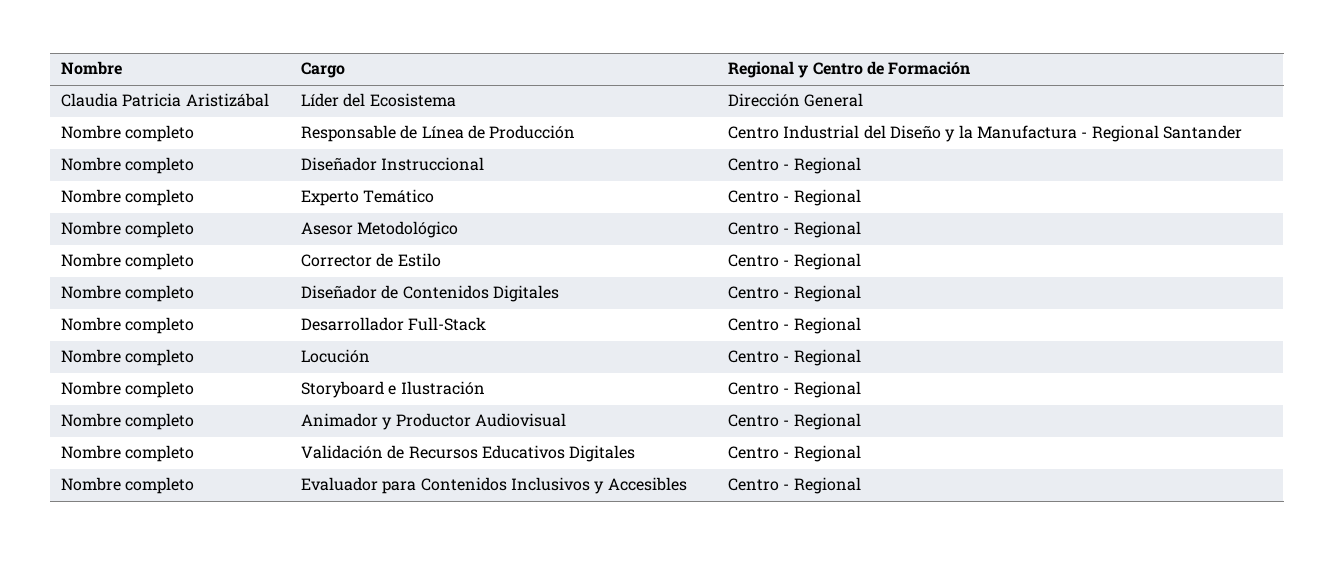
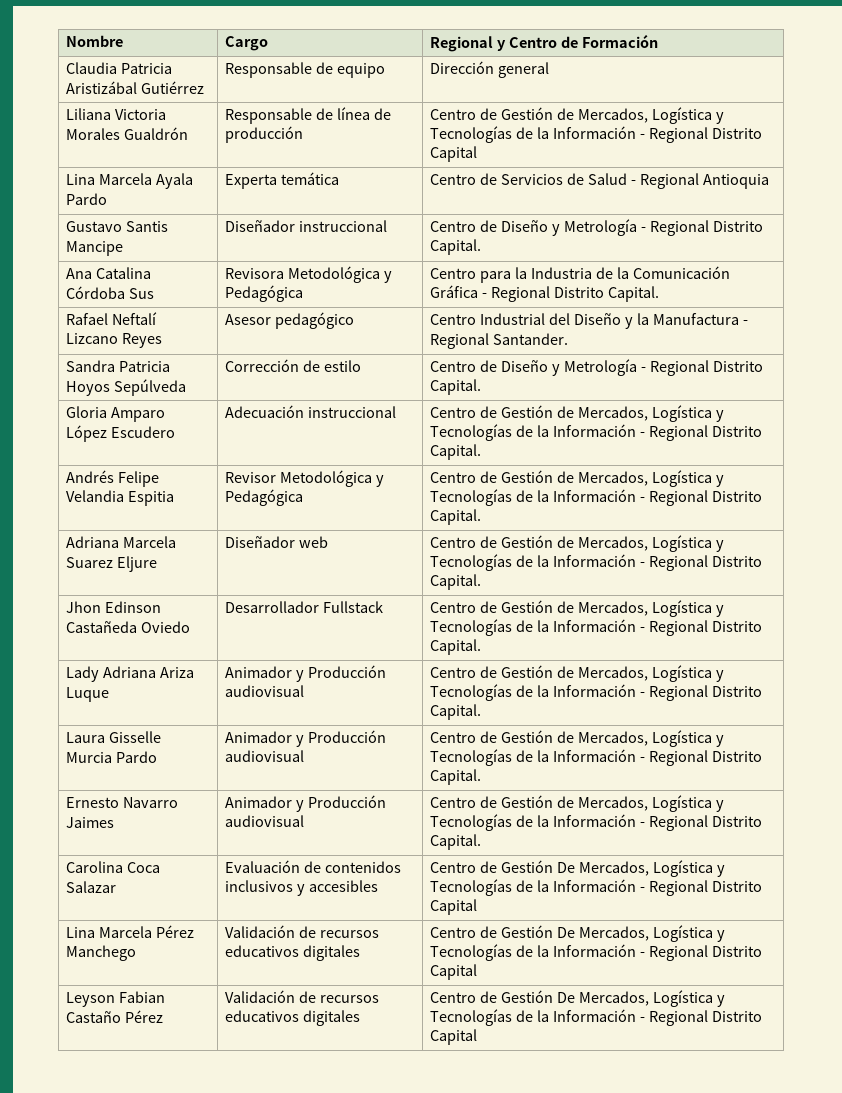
[300,93,456,107] [727,93,864,107] [60,125,195,142] [300,125,576,142] | Líder del Ecosistema | Dirección General // Nombre completo | Responsable de Línea de Producción -> [141,81,205,94] [225,62,386,78] [430,61,550,78] [66,108,167,120] [66,127,189,140] [225,107,392,124] [225,126,304,143] [430,107,724,124] [430,126,762,143] [430,146,478,162] [66,173,194,189] [66,193,108,205] [225,172,340,189] [430,173,769,189] [66,221,169,232] [66,241,124,256] [225,220,388,232] [430,219,763,236] [430,239,482,255] [66,267,152,279] [66,286,155,299] [225,266,393,283] [225,285,304,302] [430,266,730,283] [430,285,659,302] [66,312,158,325] [66,333,163,348] [225,312,355,329] Gutiérrez | Responsable de equipo | Dirección general // Liliana Victoria Morales Gualdrón | Responsable de línea de producción | Centro de Gestión de Mercados, Logística y Tecnologías de la Información - Regional Distrito Capital // Lina Marcela Ayala Pardo | Experta temática | Centro de Servicios de Salud - Regional Antioquia // Gustavo Santis Mancipe | Diseñador instruccional | Centro de Diseño y Metrología - Regional Distrito Capital. // Ana Catalina Córdoba Sus | Revisora Metodológica y Pedagógica | Centro para la Industria de la Comunicación Gráfica - Regional Distrito Capital. // Rafael Neftalí Lizcano Reyes | Asesor pedagógico
[1162,125,1242,139] [60,157,195,174] [300,157,485,171] [727,157,861,174] [60,189,195,206] [300,189,435,206] [727,189,861,206] [60,221,195,238] [300,221,459,238] [727,221,861,238] [60,253,195,270] [300,253,441,267] [727,253,861,270] [60,285,195,302] [300,285,559,302] [727,285,861,302] [60,317,195,334] [300,317,487,331] [727,317,861,334] [60,349,195,366] [300,349,370,363] [727,349,861,366] [60,381,195,398] [300,381,485,398] [727,381,861,398] [60,413,195,430] [300,413,566,430] [727,413,861,430] [60,445,195,462] [300,445,636,462] [727,445,861,462] [60,477,195,494] [300,477,687,494] [727,477,861,494] Santander // Nombre completo | Diseñador Instruccional | Centro - Regional // Nombre completo | Experto Temático | Centro - Regional // Nombre completo | Asesor Metodológico | Centro - Regional // Nombre completo | Corrector de Estilo | Centro - Regional // Nombre completo | Diseñador de Contenidos Digitales | Centro - Regional // Nombre completo | Desarrollador Full-Stack | Centro - Regional // Nombre completo | Locución | Centro - Regional // Nombre completo | Storyboard e Ilustración | Centro - Regional // Nombre completo | Animador y Productor Audiovisual | Centro - Regional // Nombre completo | Validación de Recursos Educativos Digitales | Centro - Regional // Nombre completo | Evaluador para Contenidos Inclusivos y Accesibles | Centro - Regional -> [493,333,569,345] [66,360,171,372] [66,379,187,396] [225,359,362,372] [430,359,763,376] [430,379,482,395] [66,406,166,422] [66,425,176,442] [225,405,397,418] [430,405,724,422] [430,424,762,441] [430,444,482,460] [66,470,160,487] [66,490,175,506] [225,470,385,487] [225,489,304,506] [430,470,724,487] [430,489,762,506] [430,509,482,525] [66,536,177,548] [66,556,158,572] [225,536,329,548] [430,535,724,552] [430,554,762,571] [430,574,482,590] [66,601,162,613] [66,621,191,633] [225,601,384,613] [430,600,724,617] [430,619,762,636] [430,639,482,655] [66,666,195,682] [66,687,110,702] [225,665,387,682] [225,685,305,697] [430,665,724,682] [430,684,762,701] [430,704,482,720] [66,731,162,743] [66,751,158,763] [225,730,387,747] [225,750,305,762] [430,730,724,747] [430,749,762,766] [430,769,482,785] [66,797,179,808] [66,817,115,828] [225,795,387,812] [225,815,305,827] [430,795,724,812] [430,814,762,831] [430,834,482,850] [66,861,161,873] [66,881,117,893] [225,860,402,873] [225,880,379,896] [430,860,725,877] [430,879,762,896] [430,899,478,915] [66,925,195,938] [66,945,137,961] [225,925,380,938] [225,945,361,961] [430,925,725,942] [430,944,762,961] [430,964,478,980] [66,991,166,1007] [66,1010,164,1023] [225,990,380,1003] [225,1010,361,1026] [430,990,725,1007] [430,1009,762,1026] [430,1029,478,1045] Santander. // Sandra Patricia Hoyos Sepúlveda | Corrección de estilo | Centro de Diseño y Metrología - Regional Distrito Capital. // Gloria Amparo López Escudero | Adecuación instruccional | Centro de Gestión de Mercados, Logística y Tecnologías de la Información - Regional Distrito Capital. // Andrés Felipe Velandia Espitia | Revisor Metodológica y Pedagógica | Centro de Gestión de Mercados, Logística y Tecnologías de la Información - Regional Distrito Capital. // Adriana Marcela Suarez Eljure | Diseñador web | Centro de Gestión de Mercados, Logística y Tecnologías de la Información - Regional Distrito Capital. // Jhon Edinson Castañeda Oviedo | Desarrollador Fullstack | Centro de Gestión de Mercados, Logística y Tecnologías de la Información - Regional Distrito Capital. // Lady Adriana Ariza Luque | Animador y Producción audiovisual | Centro de Gestión de Mercados, Logística y Tecnologías de la Información - Regional Distrito Capital. // Laura Gisselle Murcia Pardo | Animador y Producción audiovisual | Centro de Gestión de Mercados, Logística y Tecnologías de la Información - Regional Distrito Capital. // Ernesto Navarro Jaimes | Animador y Producción audiovisual | Centro de Gestión de Mercados, Logística y Tecnologías de la Información - Regional Distrito Capital. // Carolina Coca Salazar | Evaluación de contenidos inclusivos y accesibles | Centro de Gestión De Mercados, Logística y Tecnologías de la Información - Regional Distrito Capital // Lina Marcela Pérez Manchego | Validación de recursos educativos digitales | Centro de Gestión De Mercados, Logística y Tecnologías de la Información - Regional Distrito Capital // Leyson Fabian Castaño Pérez | Validación de recursos educativos digitales | Centro de Gestión De Mercados, Logística y Tecnologías de la Información - Regional Distrito Capital

